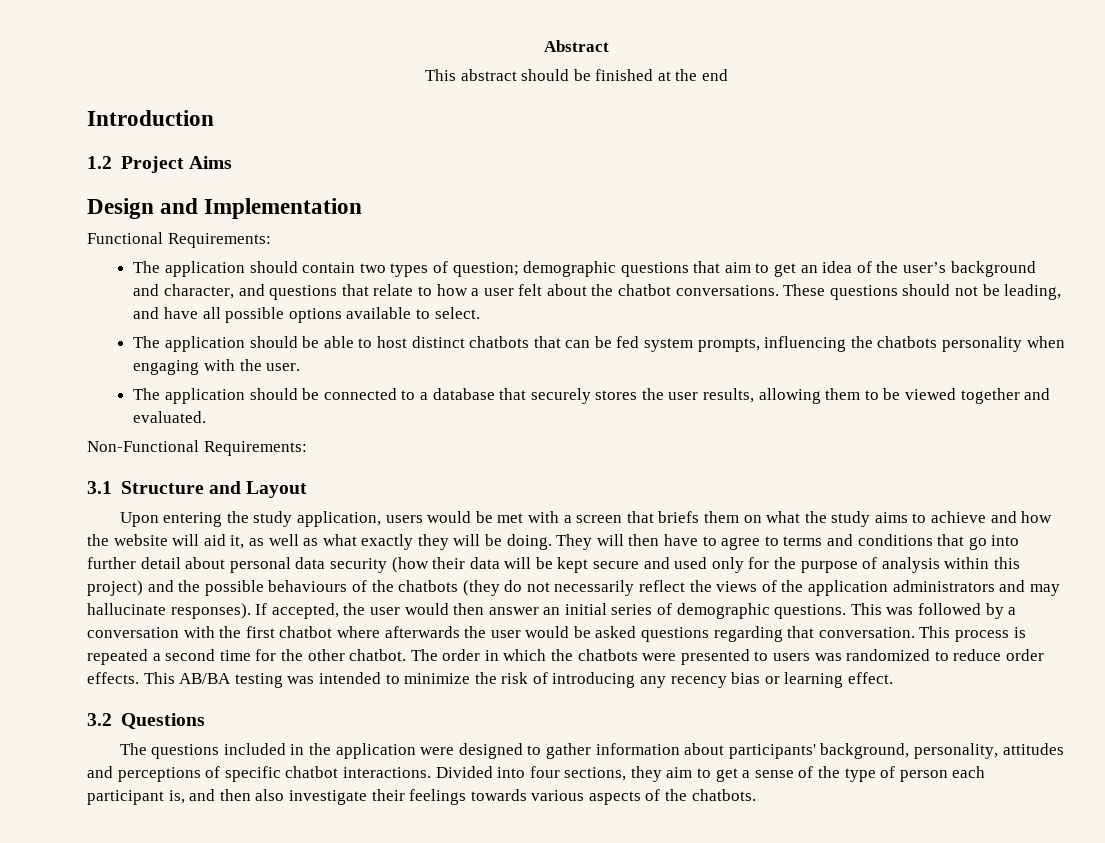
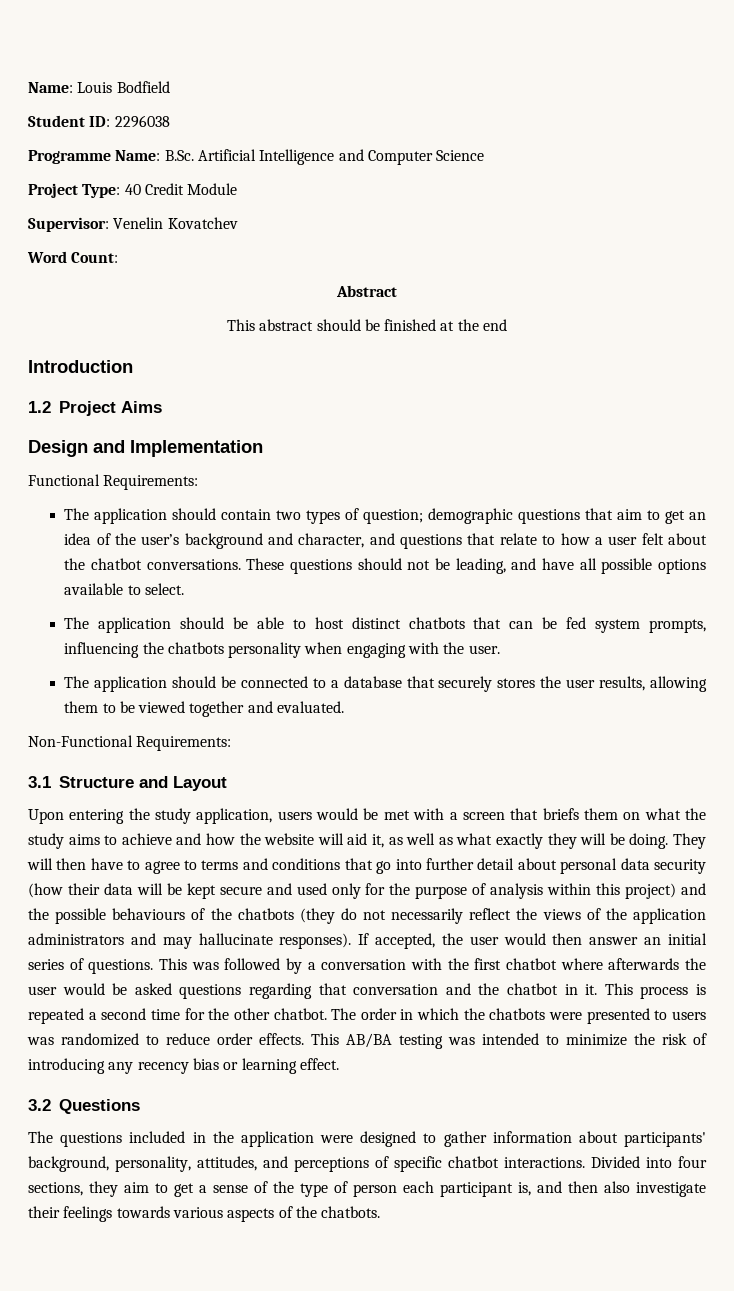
(544, 46) none -> [28,81,170,93] [28,115,170,128] [28,149,485,165] [28,183,238,198] [28,217,238,232] [27,251,119,263] Name: Louis Bodfield // Student ID: 2296038 // Programme Name: B.Sc. Artificial Intelligence and Computer Science // Project Type: 40 Credit Module // Supervisor: Venelin Kovatchev // Word Count: //
[676,603,770,619] demographic -> (84, 964) none
[818,627,915,638] conversation. -> [353,983,598,995] conversation and the chatbot in it.
[1002,743,1064,755] attitudes -> [197,1156,257,1171] attitudes,

